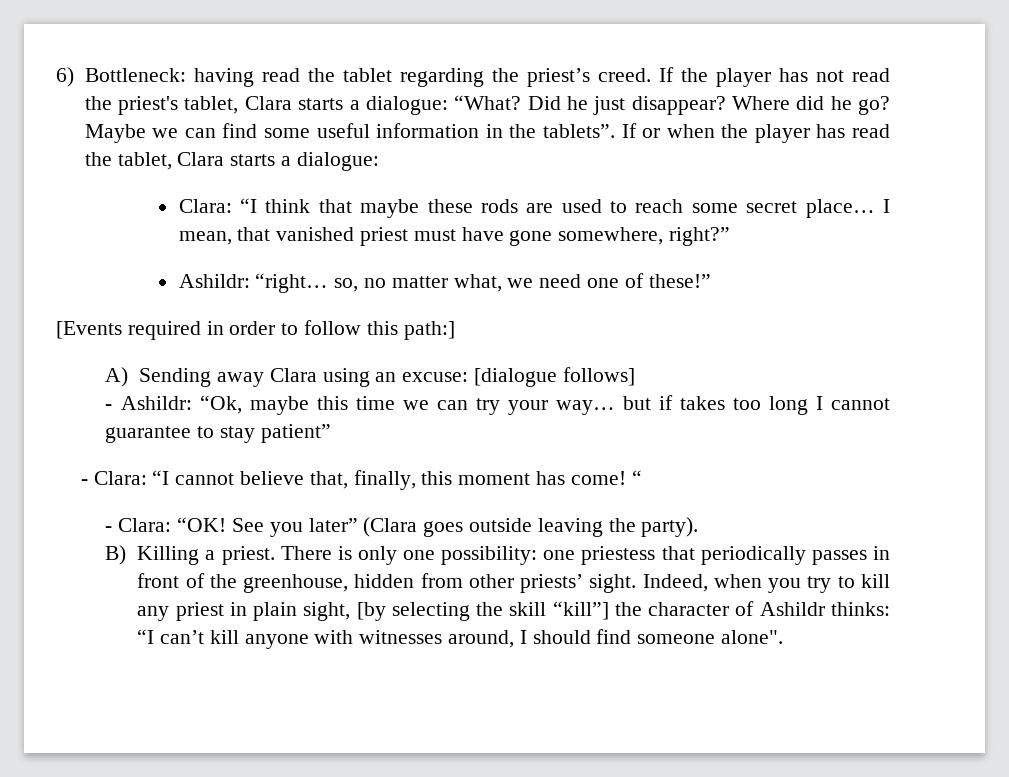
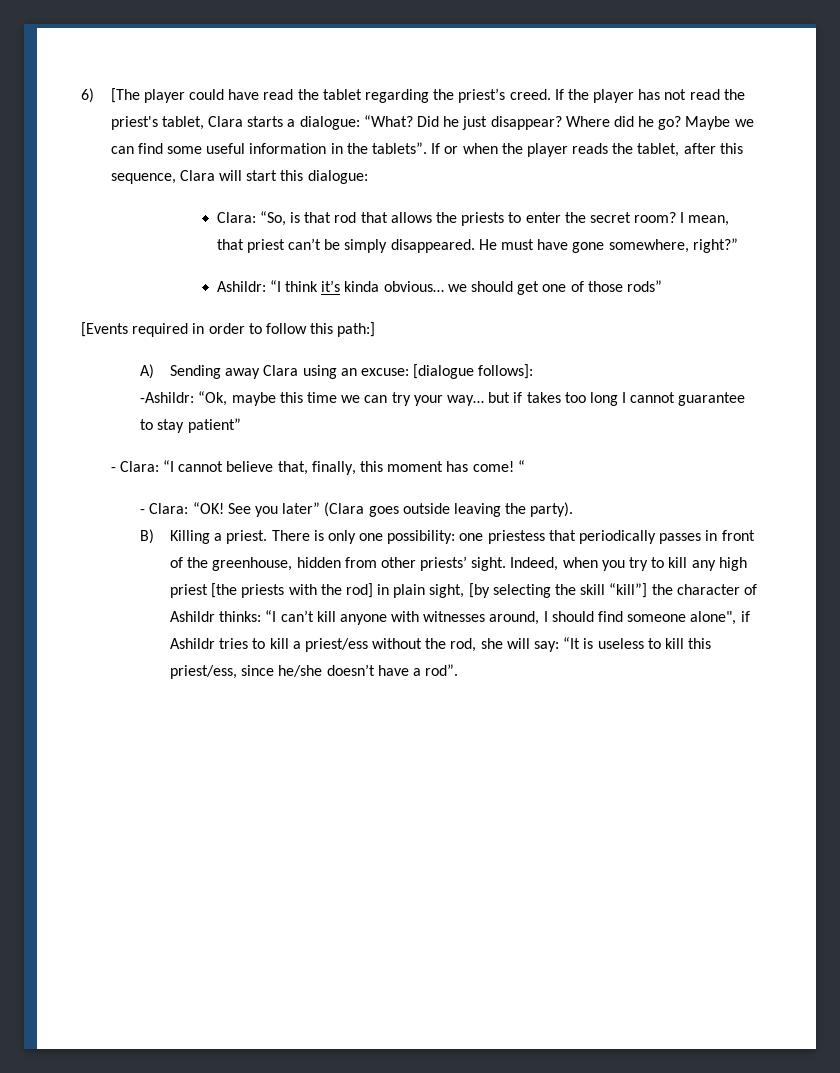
[84,68,254,87] Bottleneck: having -> [110,88,260,103] [The player could have
[816,124,890,138] [84,152,379,171] [178,198,890,218] [178,227,409,246] has read the tablet, Clara starts a dialogue: // Clara: “I think that maybe these rods are used to reach some secret place… I mean, that vanished priest -> [572,143,743,157] [110,170,368,184] [216,211,730,226] [216,238,497,253] reads the tablet, after this sequence, Clara will start this dialogue: // Clara: “So, is that rod that allows the priests to enter the secret room? I mean, that priest can’t be simply disappeared. He
[255,273,711,293] “right… so, no matter what, we need one of these!” -> [269,280,662,295] “I think it’s kinda obvious… we should get one of those rods”
[562,367,635,386] [105,396,192,410] follows] // - Ashildr: -> [478,364,534,379] [140,392,195,403] follows]: // -Ashildr:
[175,602,224,621] priest -> [718,557,747,571] [169,583,373,598] high priest [the priests with the rod]
[721,630,784,644] alone". -> [690,611,750,625] [169,637,712,652] [169,664,459,679] alone", if Ashildr tries to kill a priest/ess without the rod, she will say: “It is useless to kill this priest/ess, since he/she doesn’t have a rod”.

